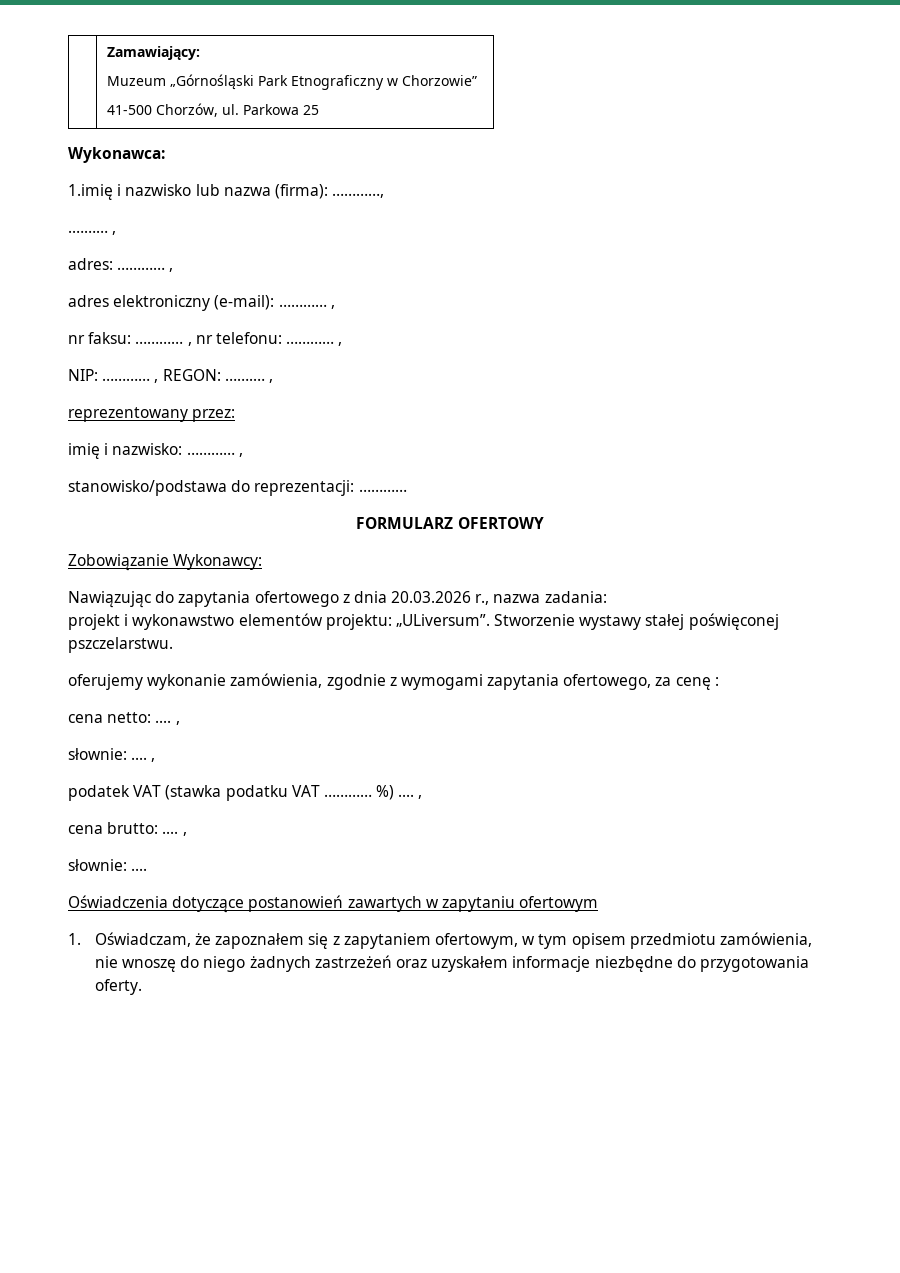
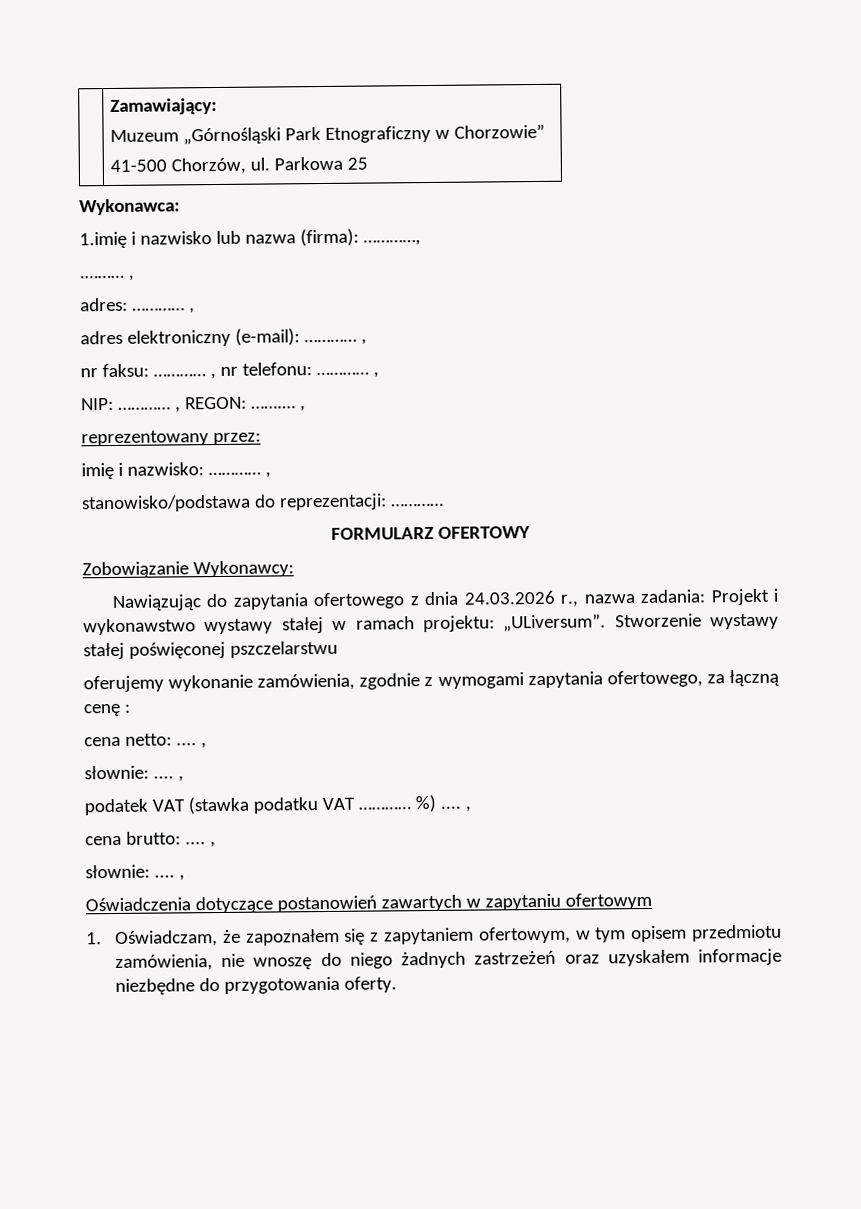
[391,591,472,603] 20.03.2026 -> [463,590,555,605] 24.03.2026
[68,614,120,630] // projekt -> [710,588,770,606] Projekt
[238,613,323,626] elementów -> [204,616,415,635] wystawy stałej w ramach
[68,637,173,653] pszczelarstwu. -> [229,640,338,658] pszczelarstwu
(672, 681) none -> [728,669,779,687] łączną
(148, 869) none -> [178,874,185,881] ,

